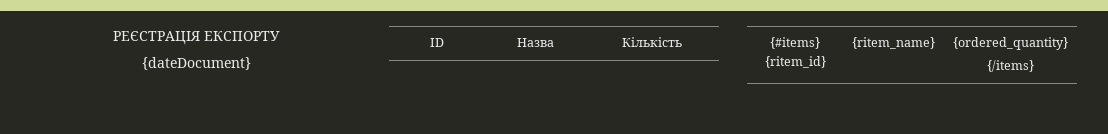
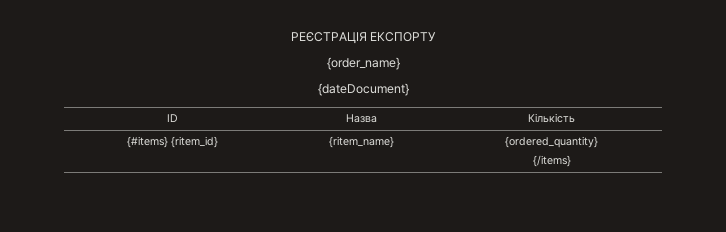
(280, 36) none -> [326,57,400,70] // {order_name}

